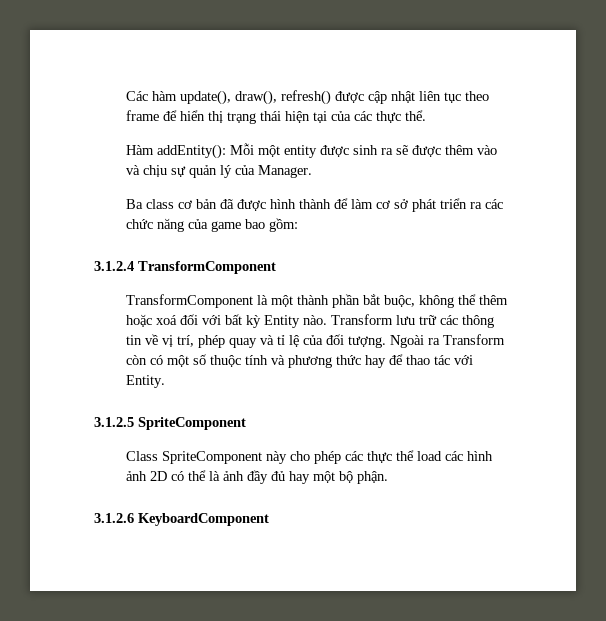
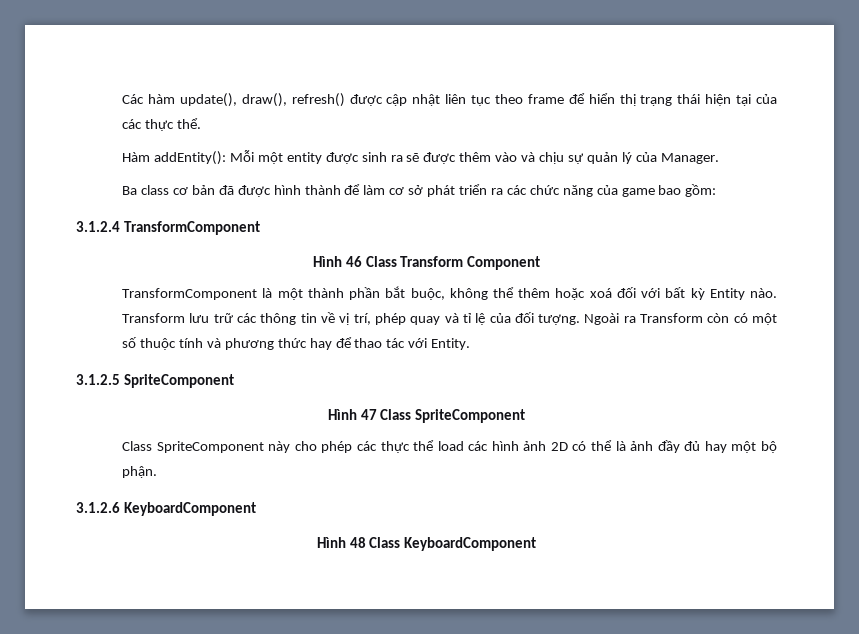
(276, 267) none -> [312,256,541,270] // Hình 46 Class Transform Component
(246, 423) none -> [327,409,526,423] // Hình 47 Class SpriteComponent
(269, 519) none -> [316,537,537,551] // Hình 48 Class KeyboardComponent

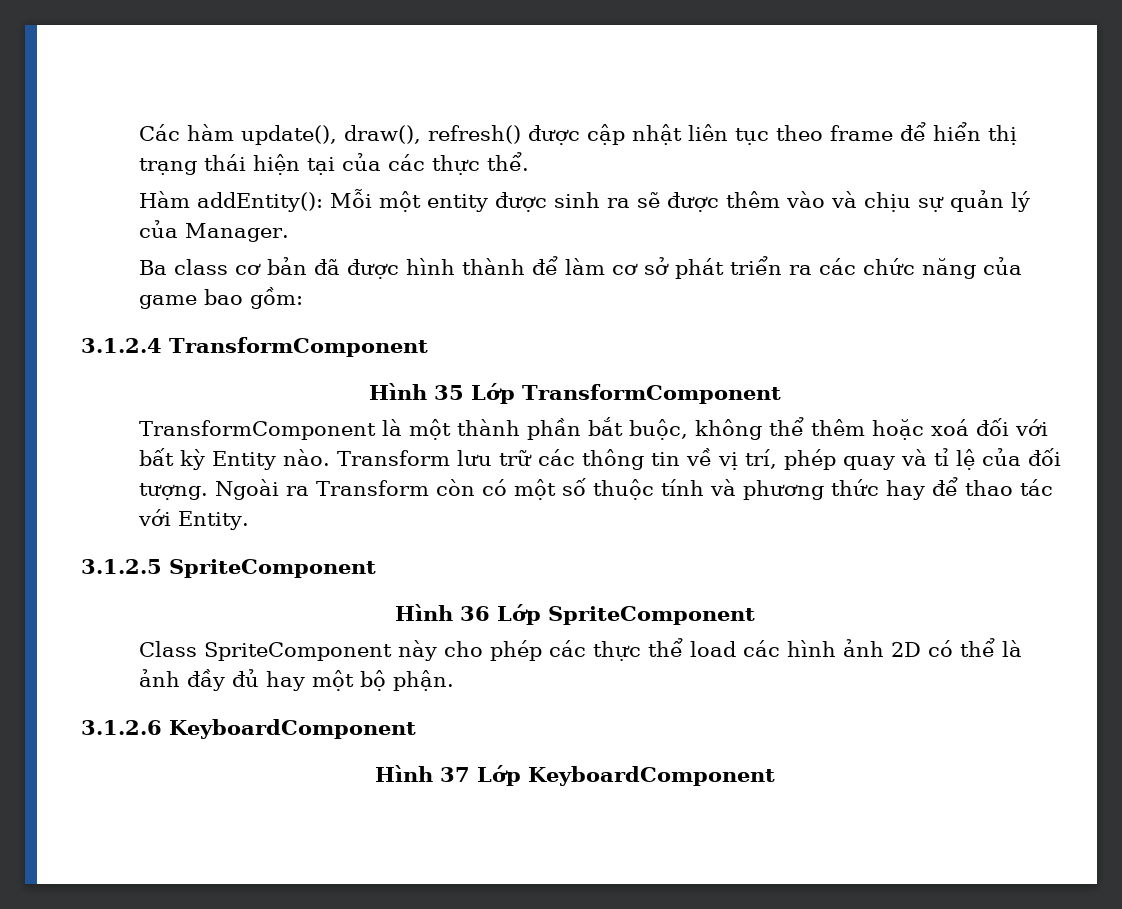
[345,256,541,270] 46 Class Transform Component -> [434,383,782,404] 35 Lớp TransformComponent
[360,409,412,420] 47 Class -> [460,604,541,625] 36 Lớp
[349,537,401,548] 48 Class -> [440,765,521,786] 37 Lớp

